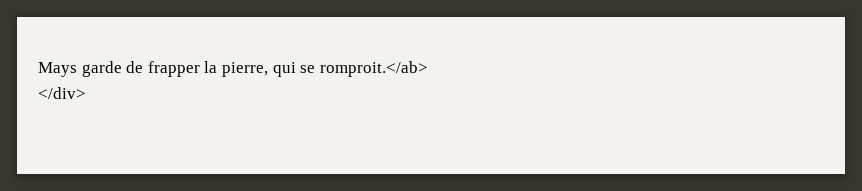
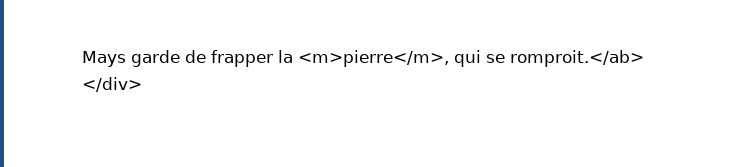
[221,62,268,77] pierre, -> [298,50,449,67] <m>pierre</m>,

